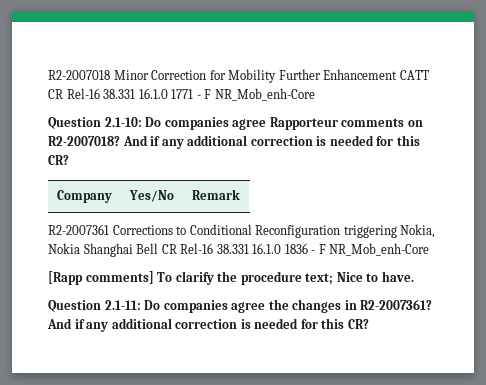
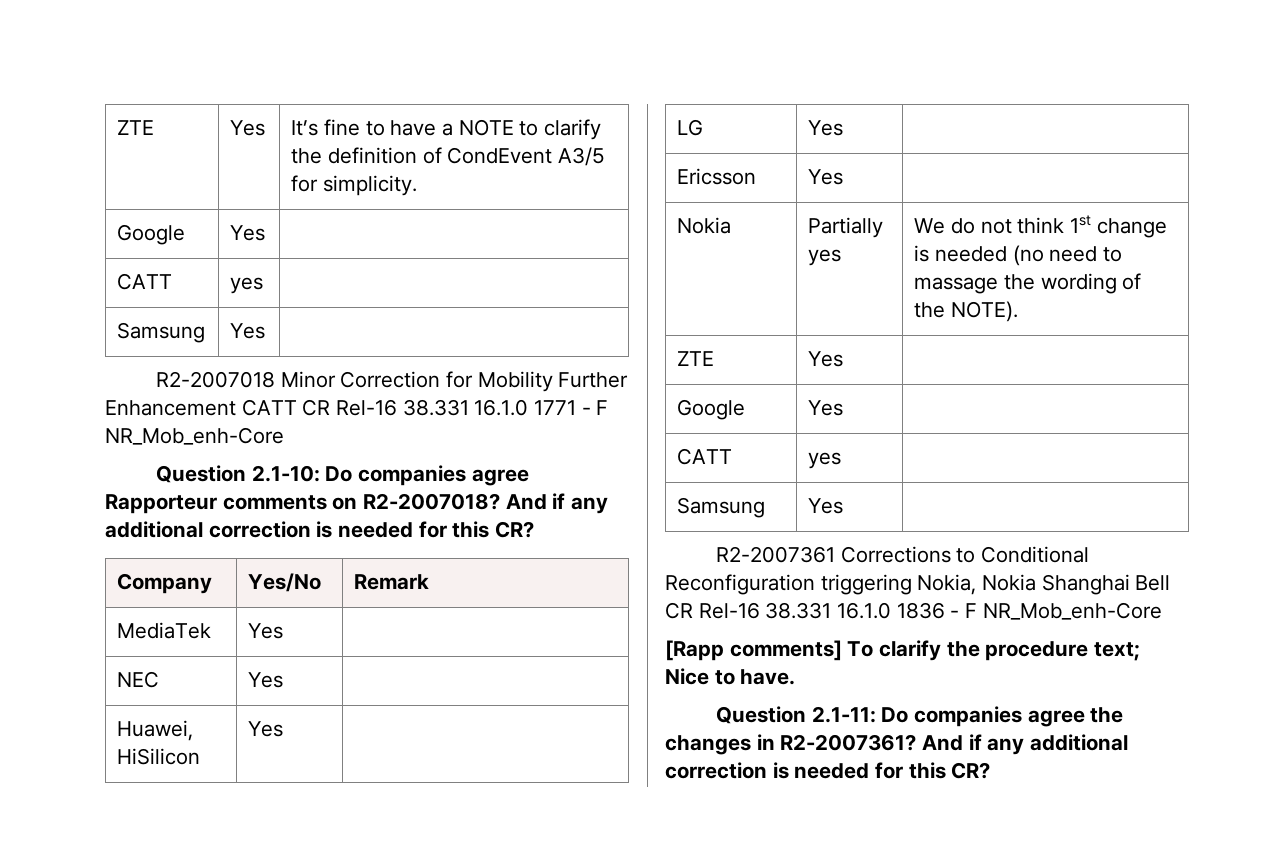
(48, 75) none -> [117,120,155,135] [230,120,266,136] [291,119,602,140] [291,147,606,166] [291,175,418,196] [117,224,186,245] [230,225,266,241] [117,273,173,290] [230,277,264,294] [117,322,206,343] [230,323,266,339] ZTE | Yes | It’s fine to have a NOTE to clarify the definition of CondEvent A3/5 for simplicity. // Google | Yes | // CATT | yes | // Samsung | Yes | //
(240, 194) none -> [117,622,212,639] [248,623,284,639] [117,671,160,688] [248,672,284,688] [117,720,194,741] [117,748,201,765] [248,721,284,737] [677,119,704,136] [808,120,844,136] [677,168,757,185] [808,169,844,185] [677,217,732,234] [808,217,884,238] [808,249,842,266] [914,215,1167,238] [914,245,1123,266] [914,273,1142,294] [914,301,1019,322] [677,351,715,366] [808,351,844,367] [677,399,746,420] [808,400,844,416] [677,448,733,465] [808,452,842,469] [677,497,766,518] [808,498,844,514] // MediaTek | Yes | // NEC | Yes | // Huawei, HiSilicon | Yes | // LG | Yes | // Ericsson | Yes | // Nokia | Partially yes | We do not think 1st change is needed (no need to massage the wording of the NOTE). // ZTE | Yes | // Google | Yes | // CATT | yes | // Samsung | Yes |

